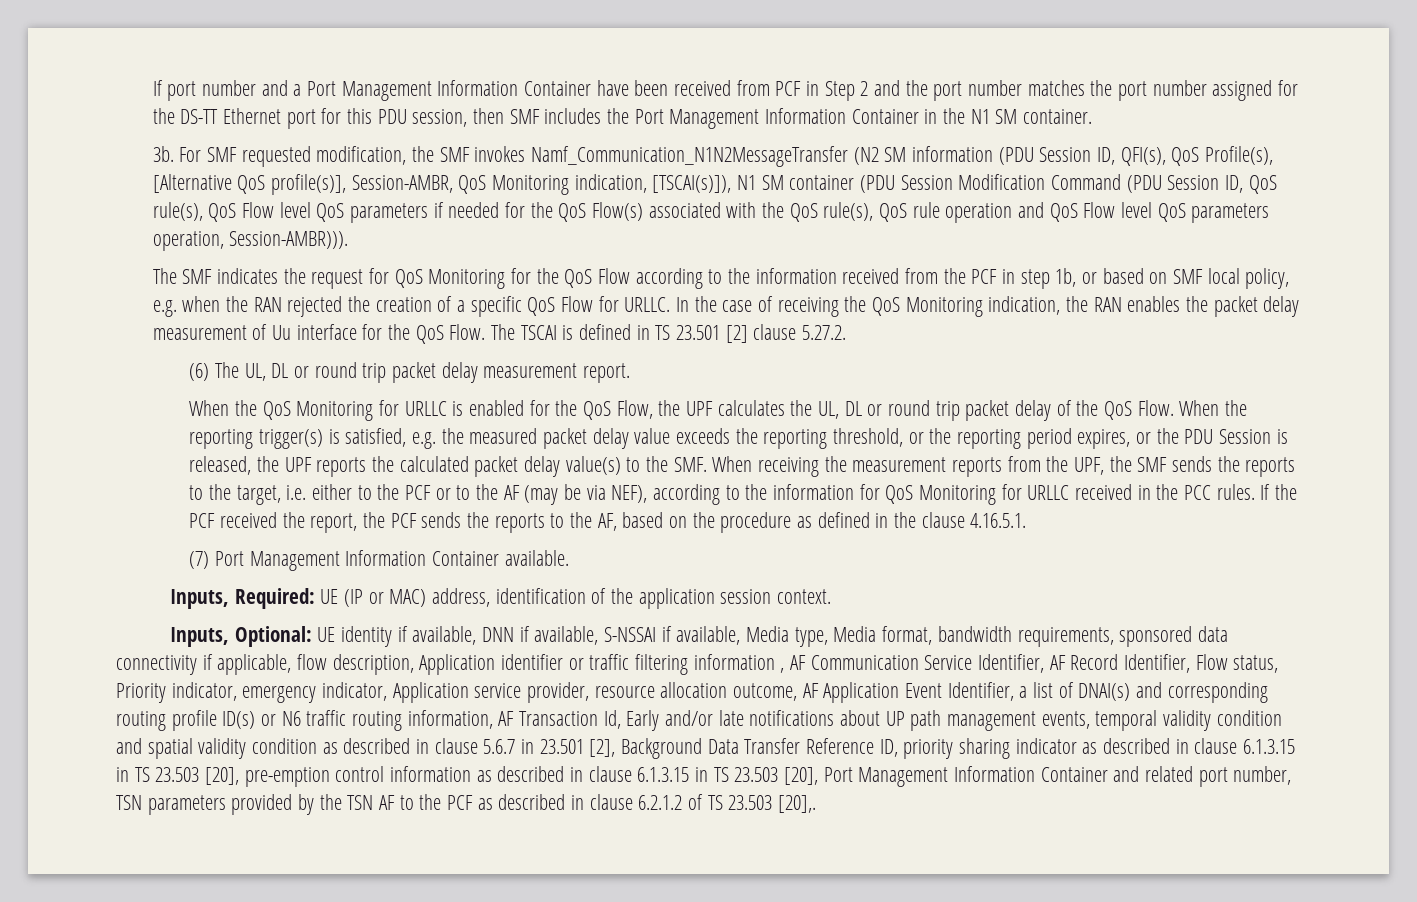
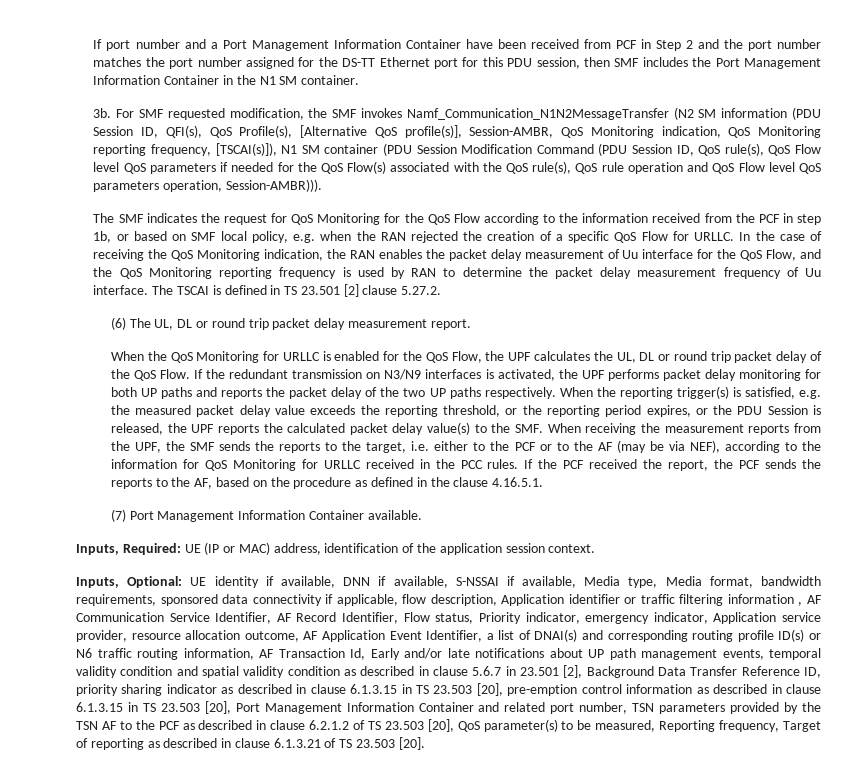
(647, 183) none -> [728,126,821,138] [93,144,212,156] QoS Monitoring reporting frequency,
[449,324,486,340] Flow. -> [766,249,822,261] [93,267,821,279] [93,285,149,295] Flow, and the QoS Monitoring reporting frequency is used by RAN to determine the packet delay measurement frequency of Uu interface.
(1174, 408) none -> [194,369,821,381] [110,387,556,399] If the redundant transmission on N3/N9 interfaces is activated, the UPF performs packet delay monitoring for both UP paths and reports the packet delay of the two UP paths respectively.
[778,795,817,813] [20],. -> [427,719,822,732] [76,737,425,750] [20], QoS parameter(s) to be measured, Reporting frequency, Target of reporting as described in clause 6.1.3.21 of TS 23.503 [20].

